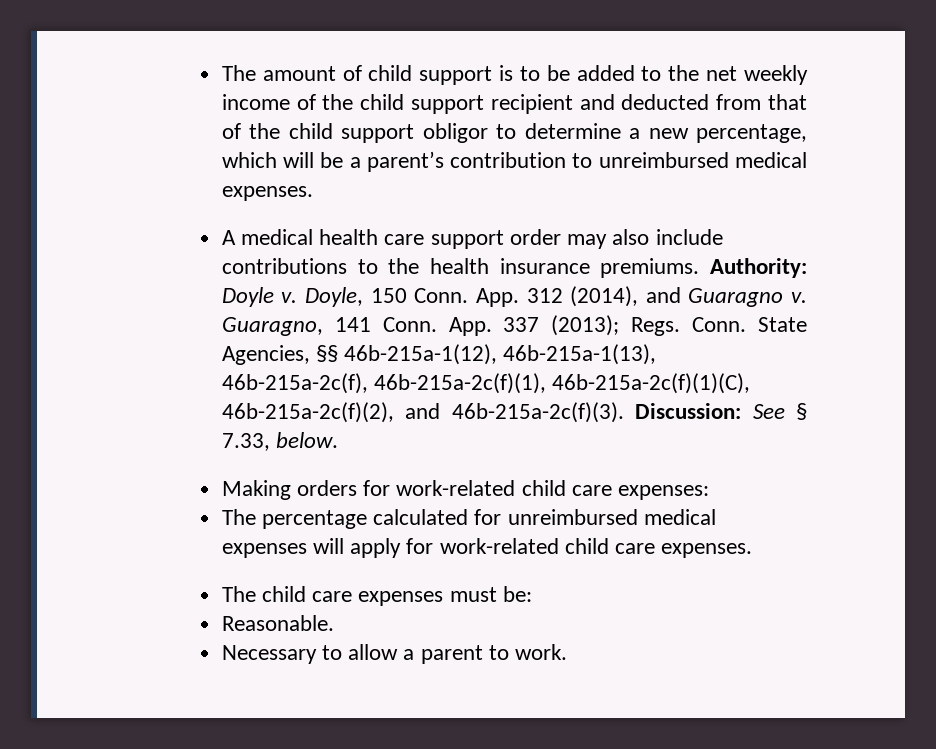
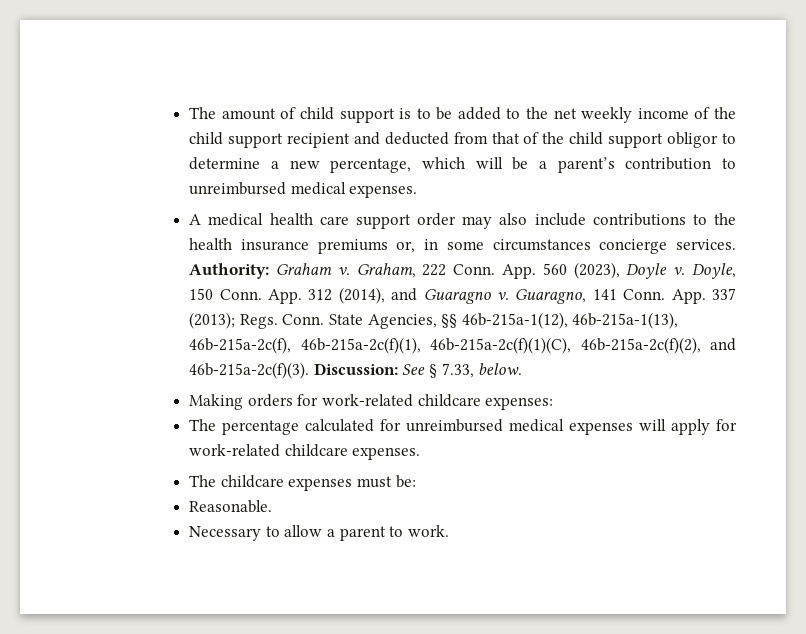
[600,258,807,278] premiums. Authority: -> [317,239,736,254] [189,262,620,279] premiums or, in some circumstances concierge services. Authority: Graham v. Graham, 222 Conn. App. 560 (2023),
[521,480,612,496] child care -> [417,394,481,407] childcare
[564,538,656,554] child care -> [284,444,348,457] childcare
[262,586,353,602] child care -> [220,475,284,488] childcare

